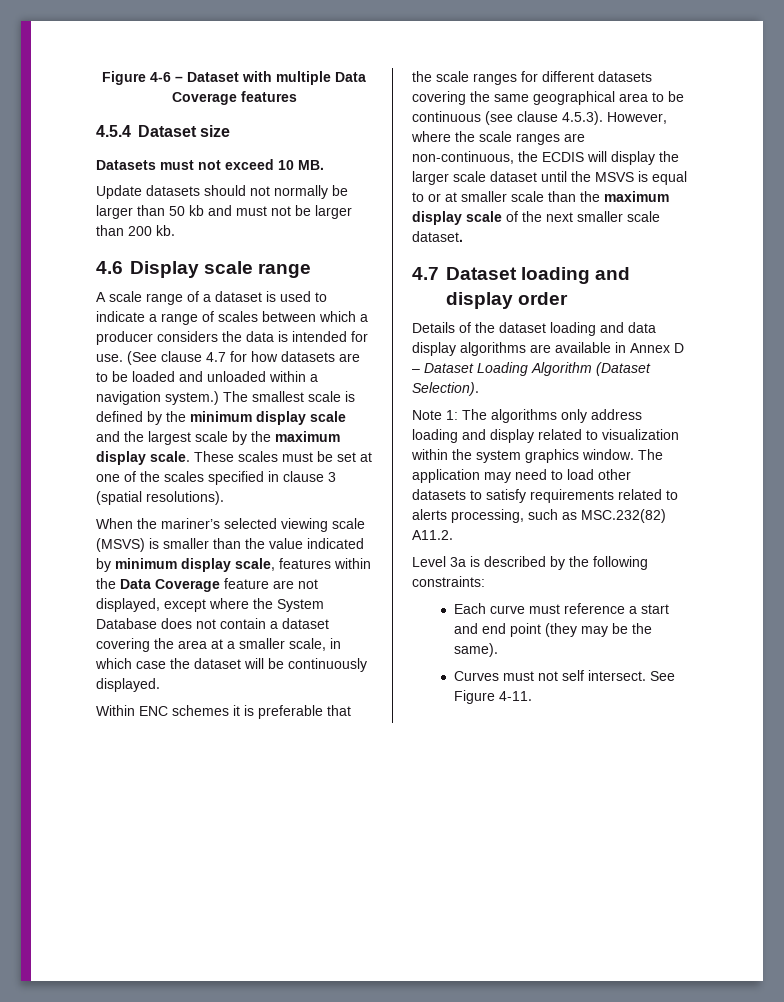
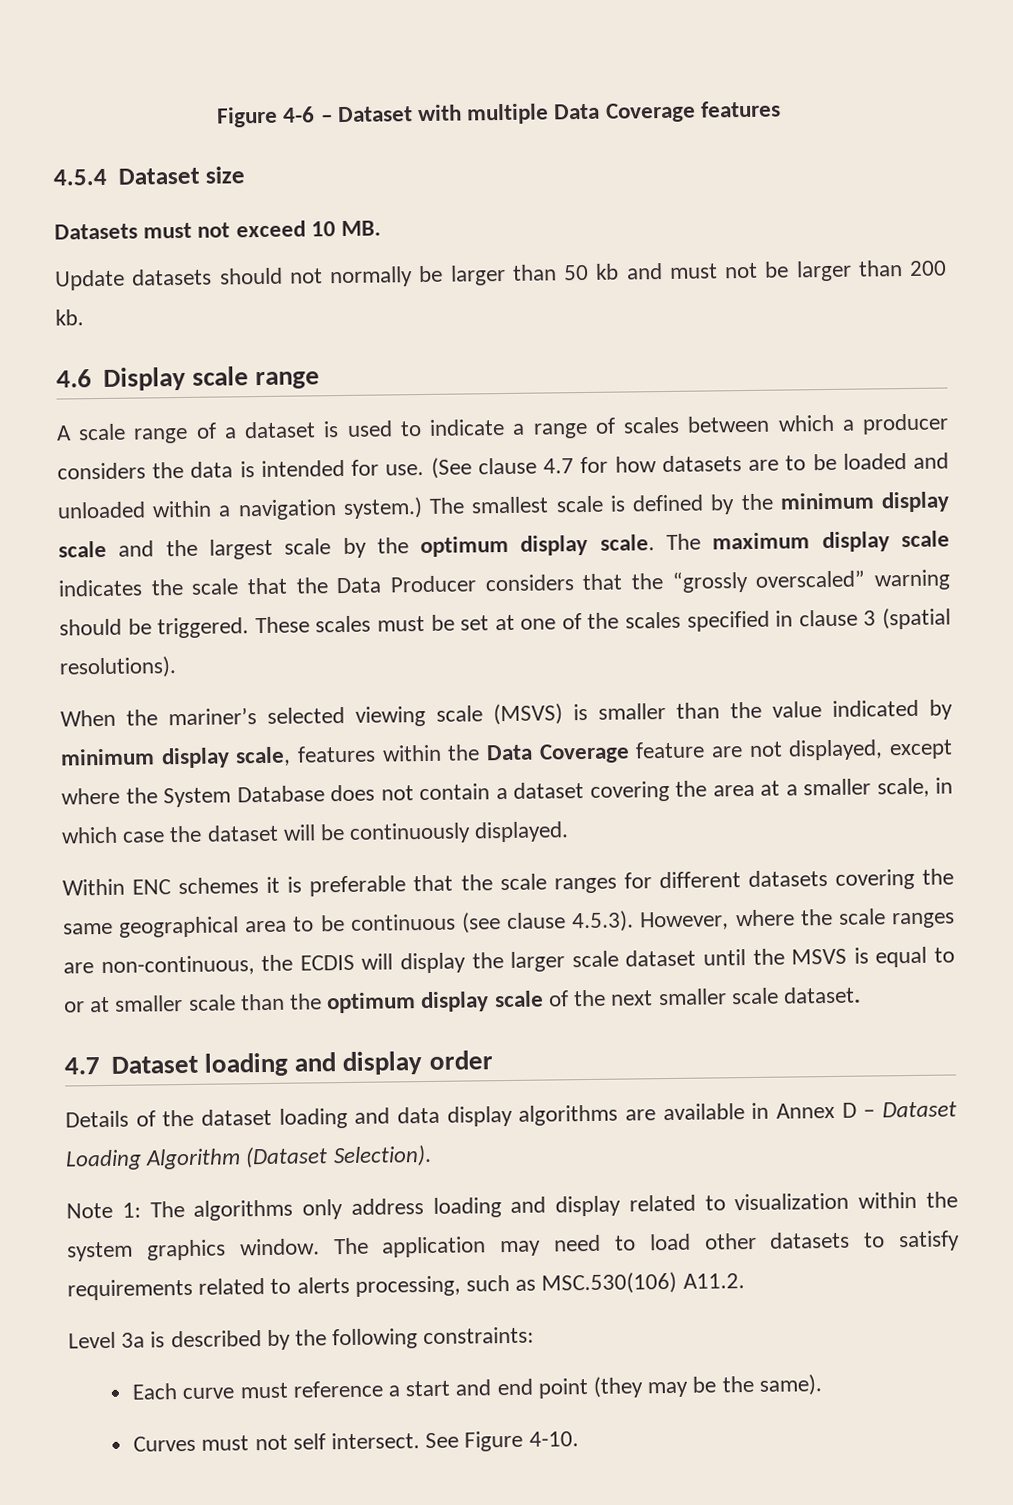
[275,431,340,442] [96,451,190,465] maximum display scale. -> [420,530,950,558] [58,569,951,597] [59,617,250,639] optimum display scale. The maximum display scale indicates the scale that the Data Producer considers that the “grossly overscaled” warning should be triggered.
[604,191,669,202] maximum -> [326,992,417,1014] optimum
[581,509,666,523] MSC.232(82) -> [541,1271,678,1295] MSC.530(106)
[498,691,532,701] 4-11. -> [528,1431,579,1447] 4-10.

